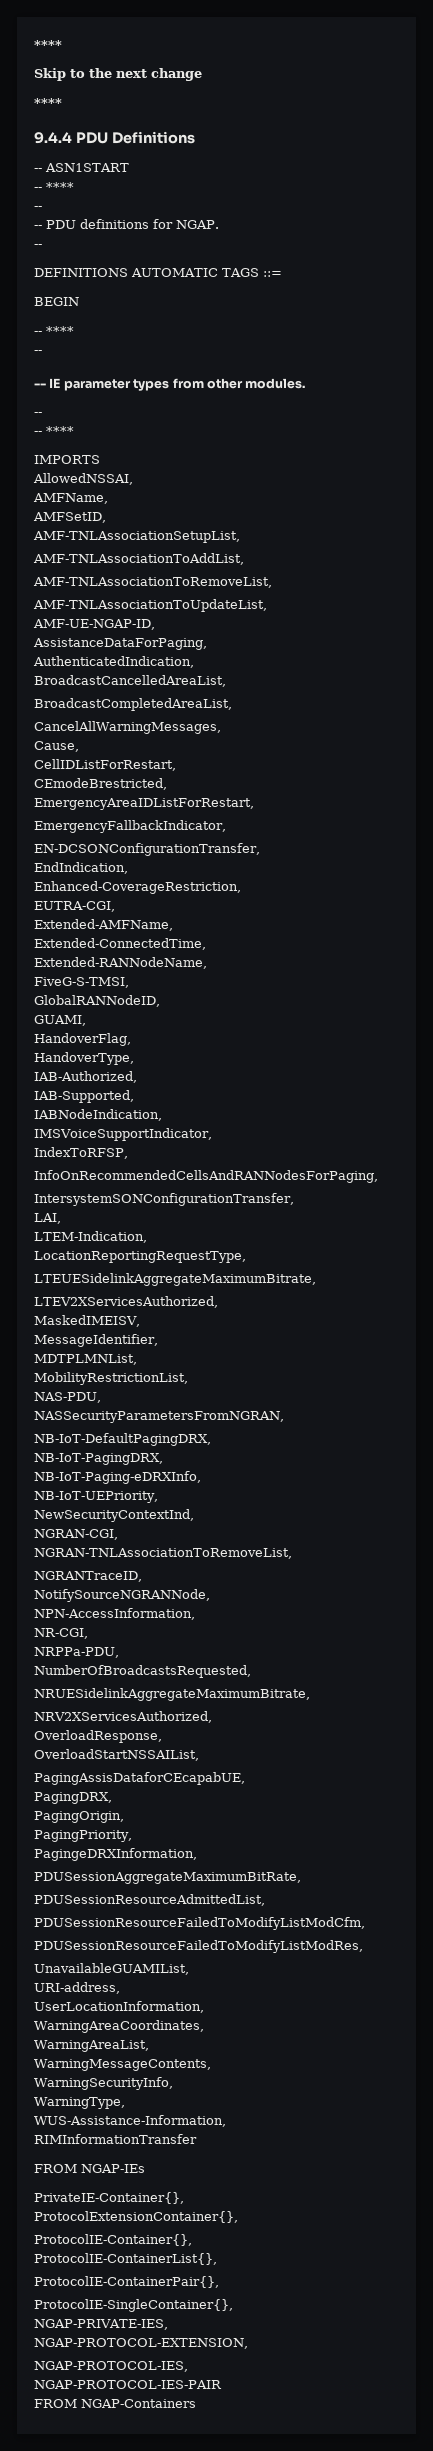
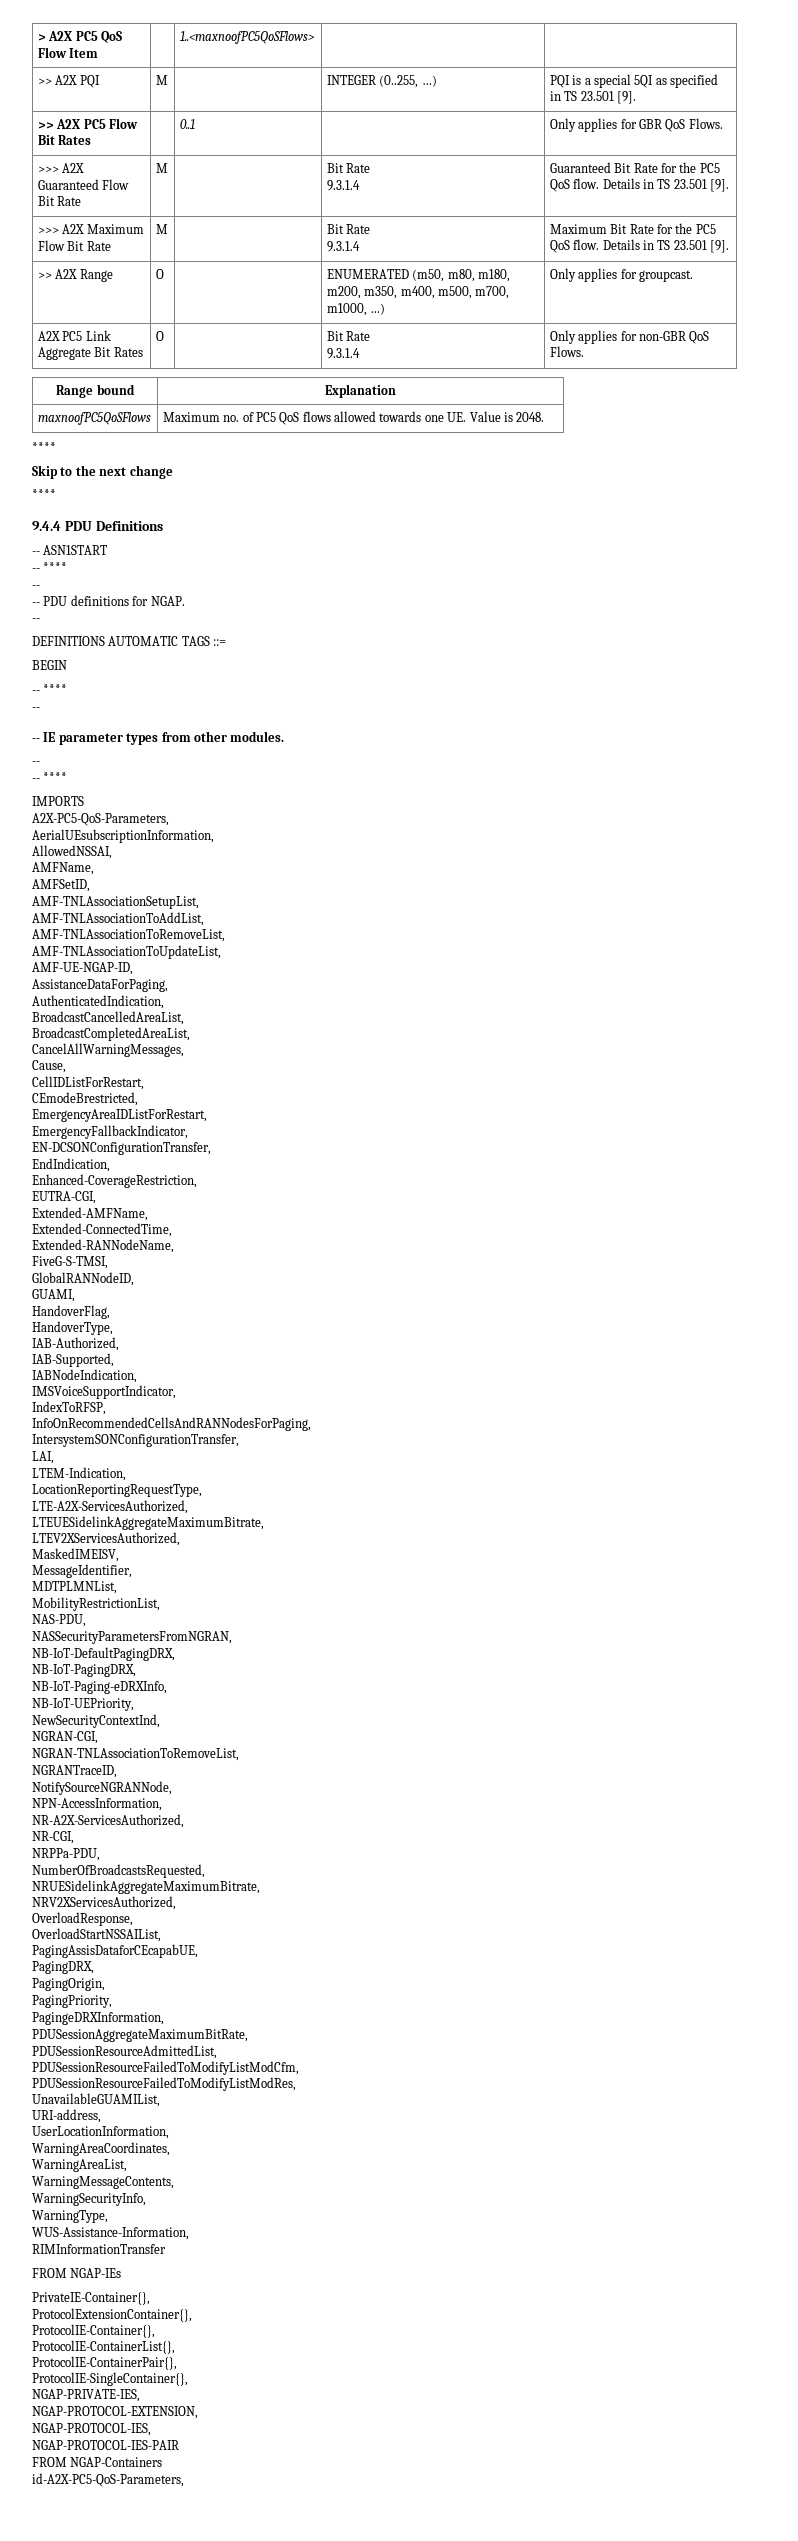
(34, 44) none -> [37,31,122,43] [37,47,99,58] [179,31,315,44] [37,75,100,88] [155,75,168,85] [326,75,437,88] [549,74,719,88] [549,91,636,104] [37,118,138,129] [37,135,92,145] [179,119,195,129] [549,118,723,132] [37,163,85,173] [37,179,130,190] [37,196,82,206] [155,163,168,173] [326,163,371,173] [326,180,360,191] [549,162,720,173] [549,178,730,192] [37,224,144,234] [37,240,111,251] [155,224,168,234] [326,224,371,234] [326,241,360,252] [549,223,716,234] [549,239,730,253] [37,269,113,282] [155,269,164,279] [326,269,510,282] [326,286,510,299] [326,303,386,316] [549,268,693,282] [37,330,111,341] [37,347,143,360] [155,331,164,341] [326,331,371,341] [326,348,360,359] [549,330,710,344] [549,346,584,357] [56,384,135,398] [325,384,396,398] [37,412,151,425] [162,411,545,425] > A2X PC5 QoS Flow Item | | 1..<maxnoofPC5QoSFlows> | | // >> A2X PQI | M | | INTEGER (0..255, …) | PQI is a special 5QI as specified in TS 23.501 [9]. // >> A2X PC5 Flow Bit Rates | | 0..1 | | Only applies for GBR QoS Flows. // >>> A2X Guaranteed Flow Bit Rate | M | | Bit Rate // 9.3.1.4 | Guaranteed Bit Rate for the PC5 QoS flow. Details in TS 23.501 [9]. // >>> A2X Maximum Flow Bit Rate | M | | Bit Rate // 9.3.1.4 | Maximum Bit Rate for the PC5 QoS flow. Details in TS 23.501 [9]. // >> A2X Range | O | | ENUMERATED (m50, m80, m180, m200, m350, m400, m500, m700, m1000, …) | Only applies for groupcast. // A2X PC5 Link Aggregate Bit Rates | O | | Bit Rate // 9.3.1.4 | Only applies for non-GBR QoS Flows. // Range bound | Explanation // maxnoofPC5QoSFlows | Maximum no. of PC5 QoS flows allowed towards one UE. Value is 2048. //
(100, 459) none -> [32,813,169,826] [32,829,214,843] // A2X-PC5-QoS-Parameters, // AerialUEsubscriptionInformation,
(246, 1257) none -> [32,1500,188,1514] // LTE-A2X-ServicesAuthorized,
(195, 1614) none -> [32,1814,184,1828] // NR-A2X-ServicesAuthorized,
(196, 2403) none -> [32,2473,184,2487] // id-A2X-PC5-QoS-Parameters,

